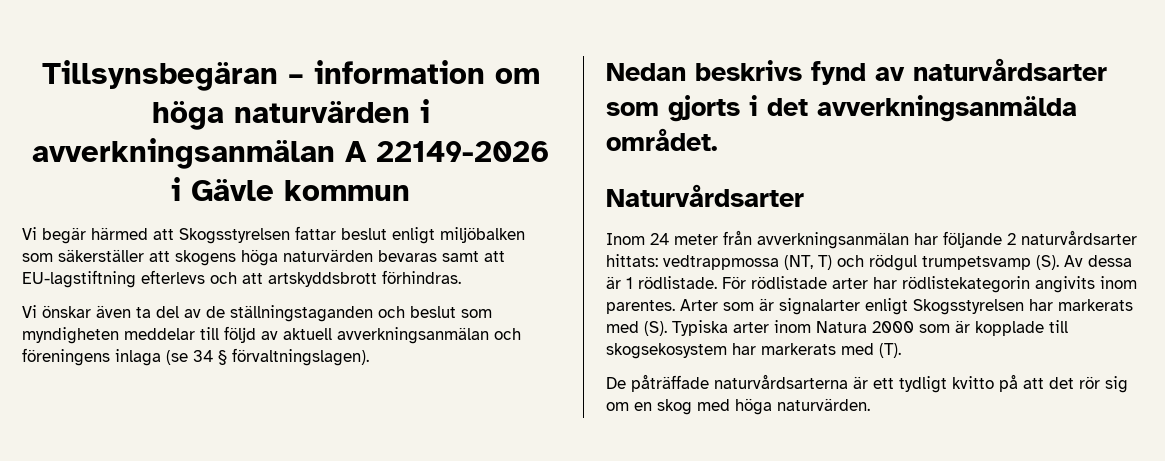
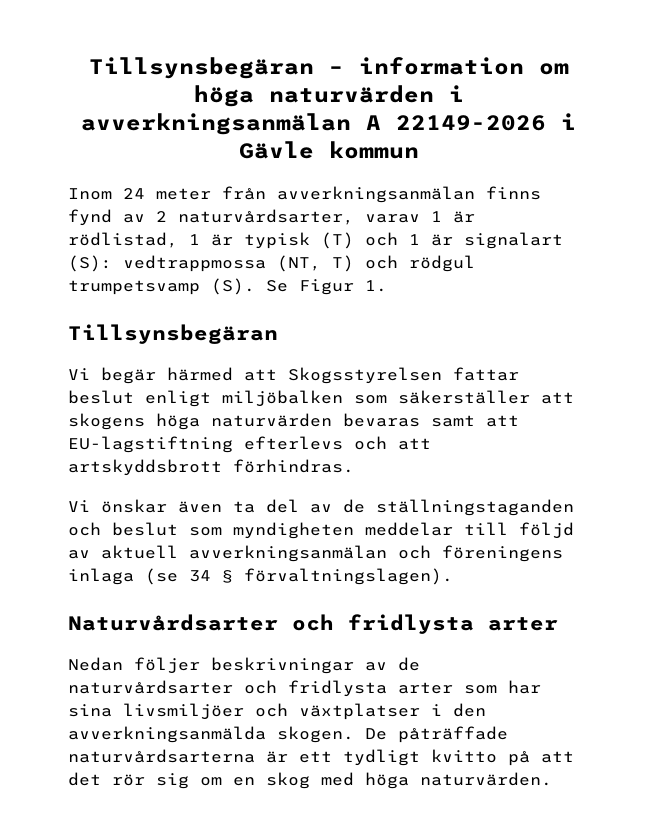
(410, 190) none -> [68,186,541,203] [68,209,475,226] [68,232,563,249] [68,255,475,272] [68,278,387,295] [68,324,278,344] // Inom 24 meter från avverkningsanmälan finns fynd av 2 naturvårdsarter, varav 1 är rödlistad, 1 är typisk (T) och 1 är signalart (S): vedtrappmossa (NT, T) och rödgul trumpetsvamp (S). Se Figur 1. // Tillsynsbegäran
[606,58,1107,85] [606,95,1077,122] [606,128,718,151] [606,184,804,207] [606,230,1137,249] [606,254,1132,271] [606,276,1137,293] [606,298,1133,315] [606,320,1068,336] [606,343,901,359] Nedan beskrivs fynd av naturvårdsarter som gjorts i det avverkningsanmälda området. // Naturvårdsarter // Inom 24 meter från avverkningsanmälan har följande 2 naturvårdsarter hittats: vedtrappmossa (NT, T) och rödgul trumpetsvamp (S). Av dessa är 1 rödlistade. För rödlistade arter har rödlistekategorin angivits inom parentes. Arter som är signalarter enligt Skogsstyrelsen har markerats med (S). Typiska arter inom Natura 2000 som är kopplade till skogsekosystem har markerats med (T). // -> [68,614,558,634] [68,657,420,674] [68,680,541,697] [68,703,486,720] [68,726,354,743] Naturvårdsarter och fridlysta arter // Nedan följer beskrivningar av de naturvårdsarter och fridlysta arter som har sina livsmiljöer och växtplatser i den avverkningsanmälda skogen.

